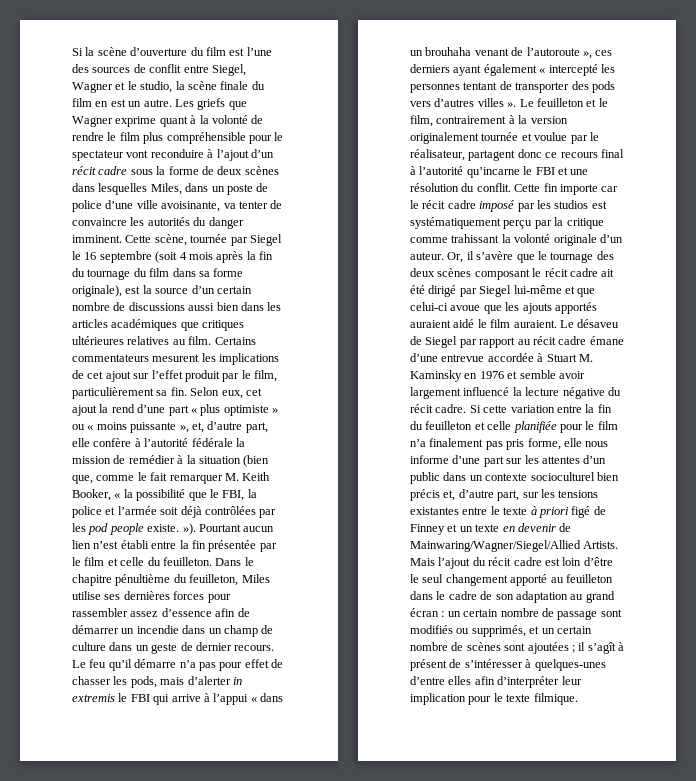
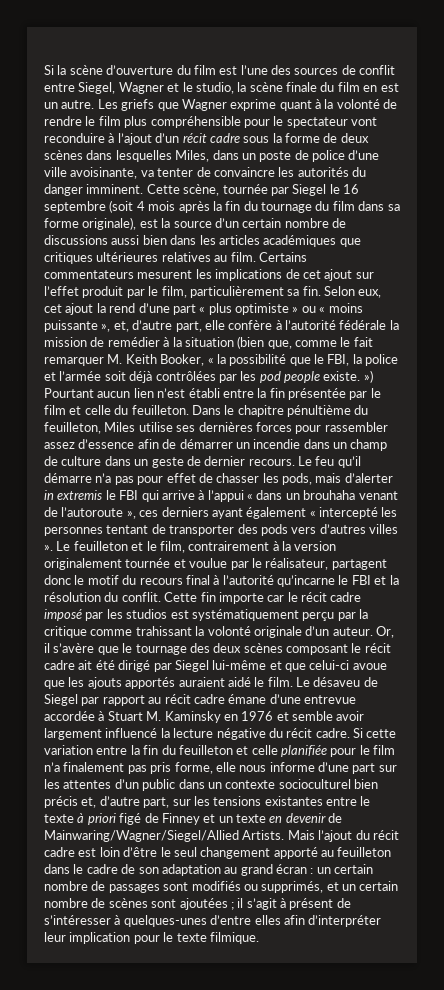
[182,523,196,535] »). -> [363,370,373,383] »)
[545,152,558,158] ce -> [74,575,137,585] le motif du
[570,169,589,175] une -> [389,575,399,585] la
[490,319,557,328] film auraient. -> [267,677,293,687] film.
[557,610,598,620] passage -> [108,884,160,893] passages
[587,642,616,654] s’agît -> [246,898,277,910] s’agit

